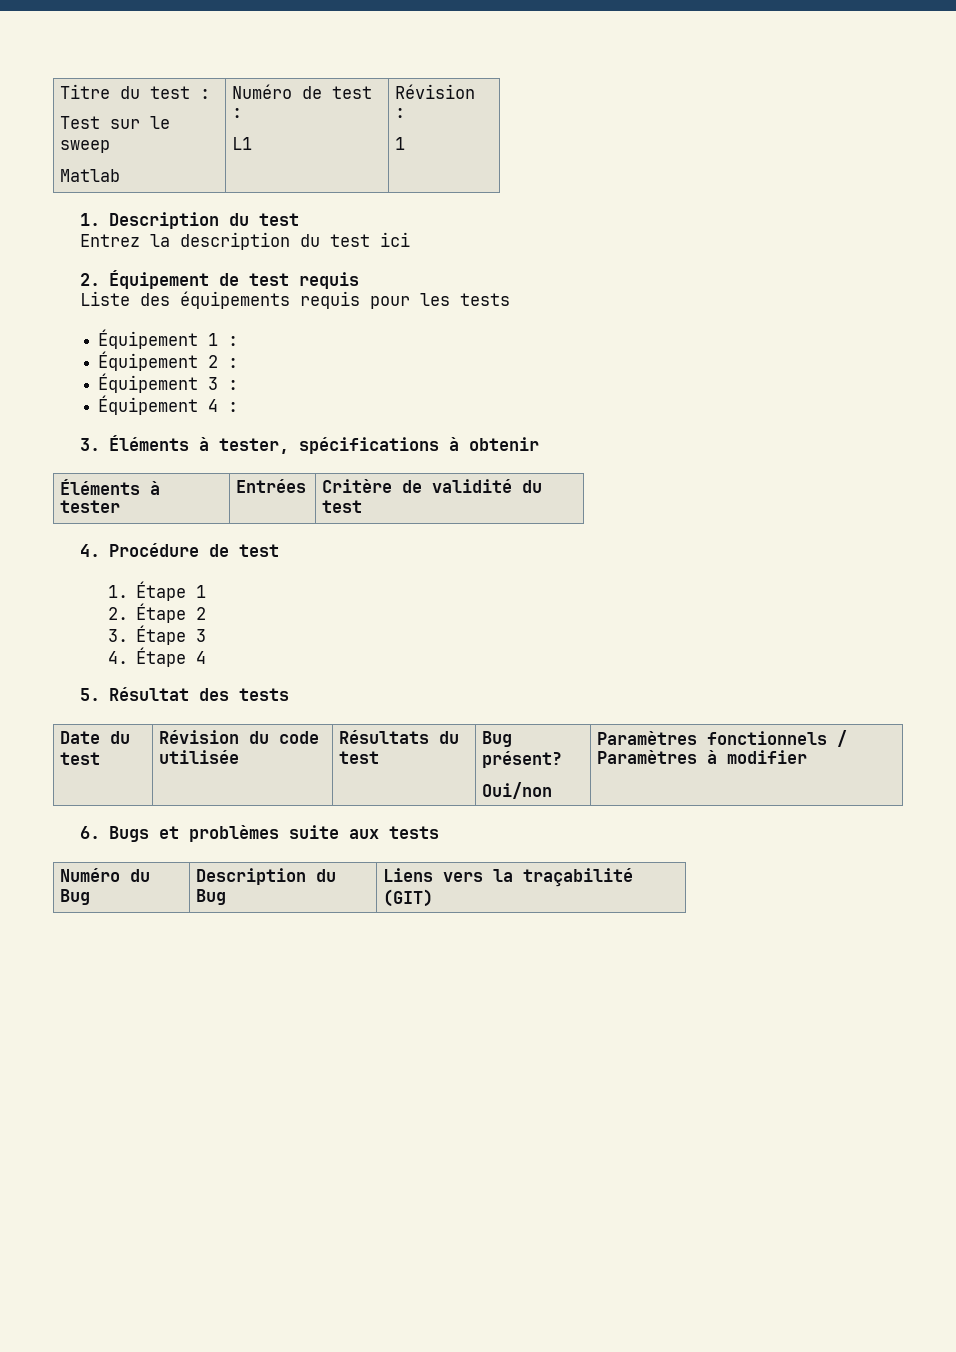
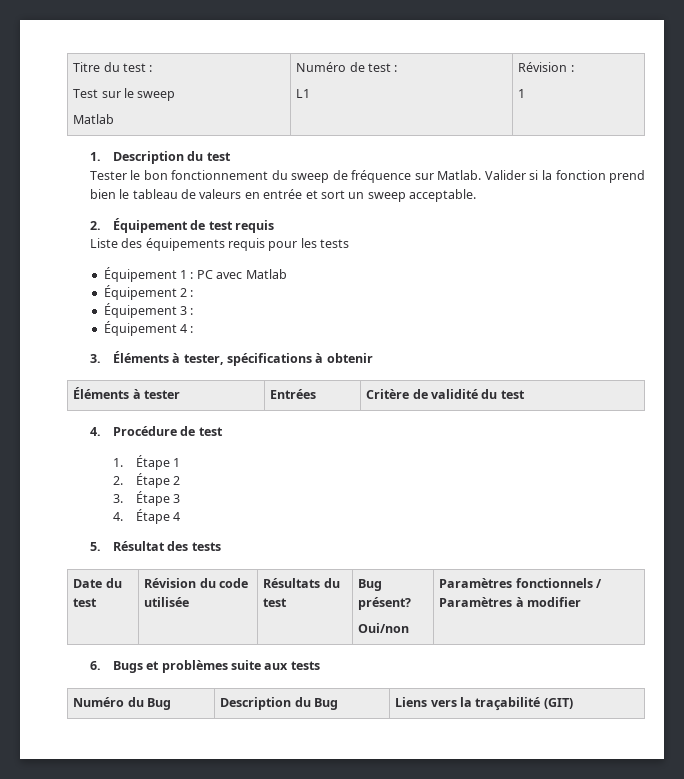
[80,232,411,250] Entrez la description du test ici -> [89,170,646,183] [89,189,477,202] Tester le bon fonctionnement du sweep de fréquence sur Matlab. Valider si la fonction prend bien le tableau de valeurs en entrée et sort un sweep acceptable.
(239, 341) none -> [196,269,287,279] PC avec Matlab

